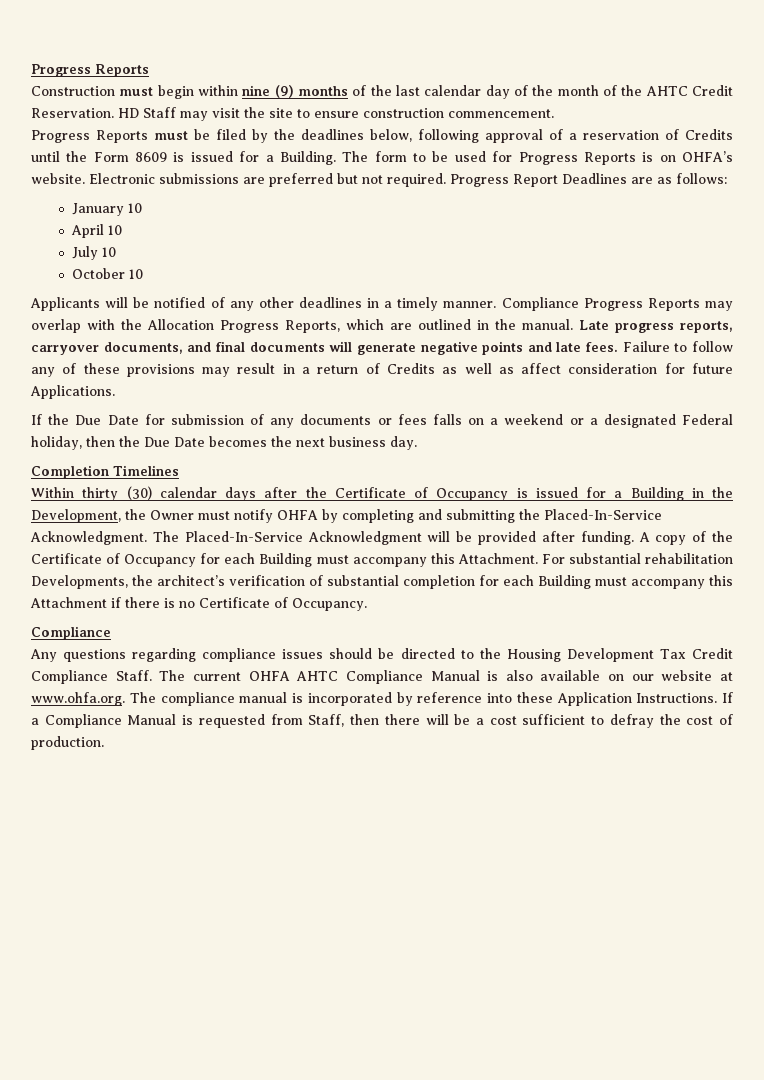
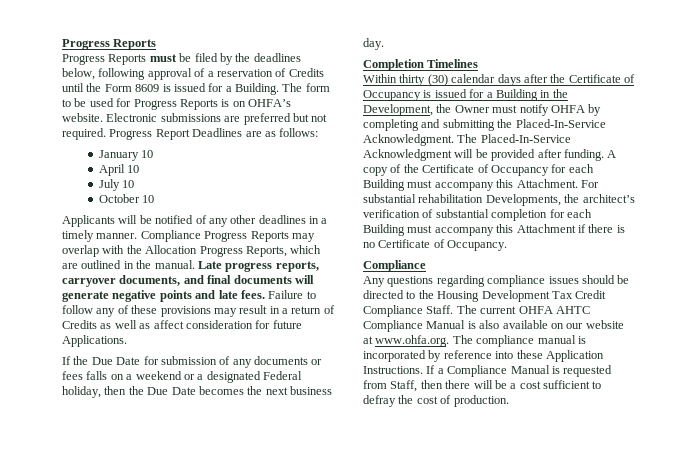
[31,64,149,77] [31,85,734,99] [31,107,554,121] Progress Reports // Construction must begin within nine (9) months of the last calendar day of the month of the AHTC Credit Reservation. HD Staff may visit the site to ensure construction commencement. -> [62,39,157,50] Progress Reports

